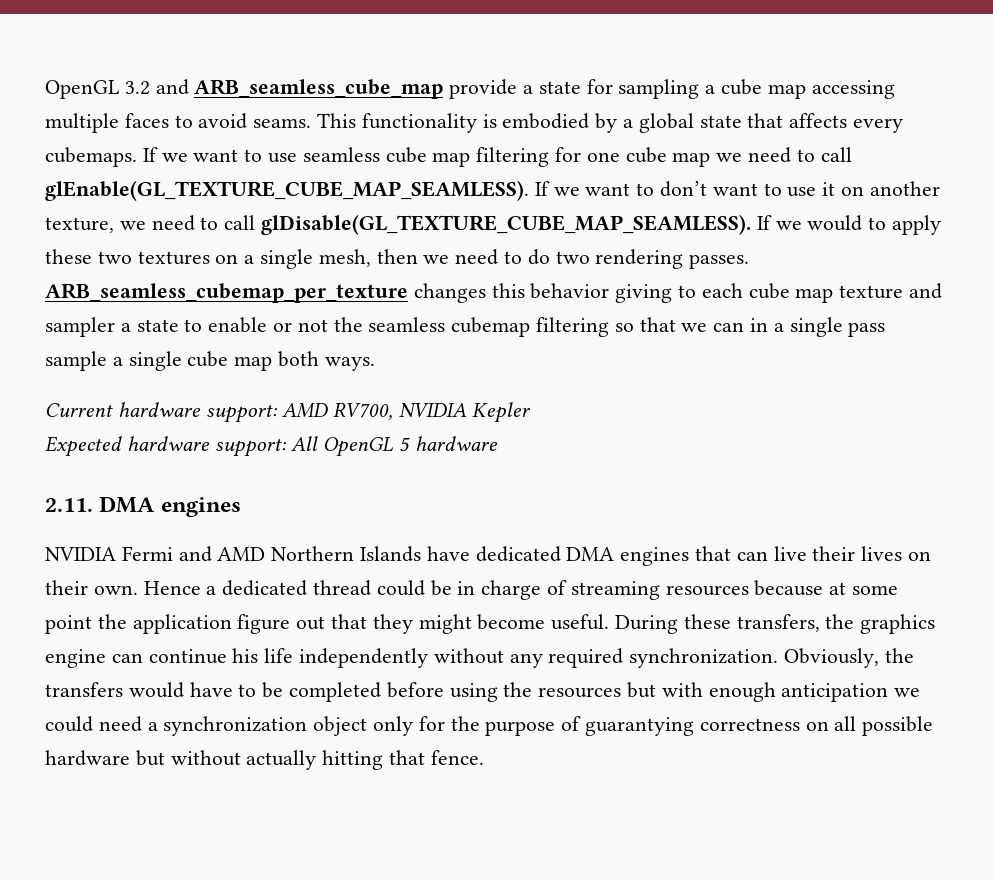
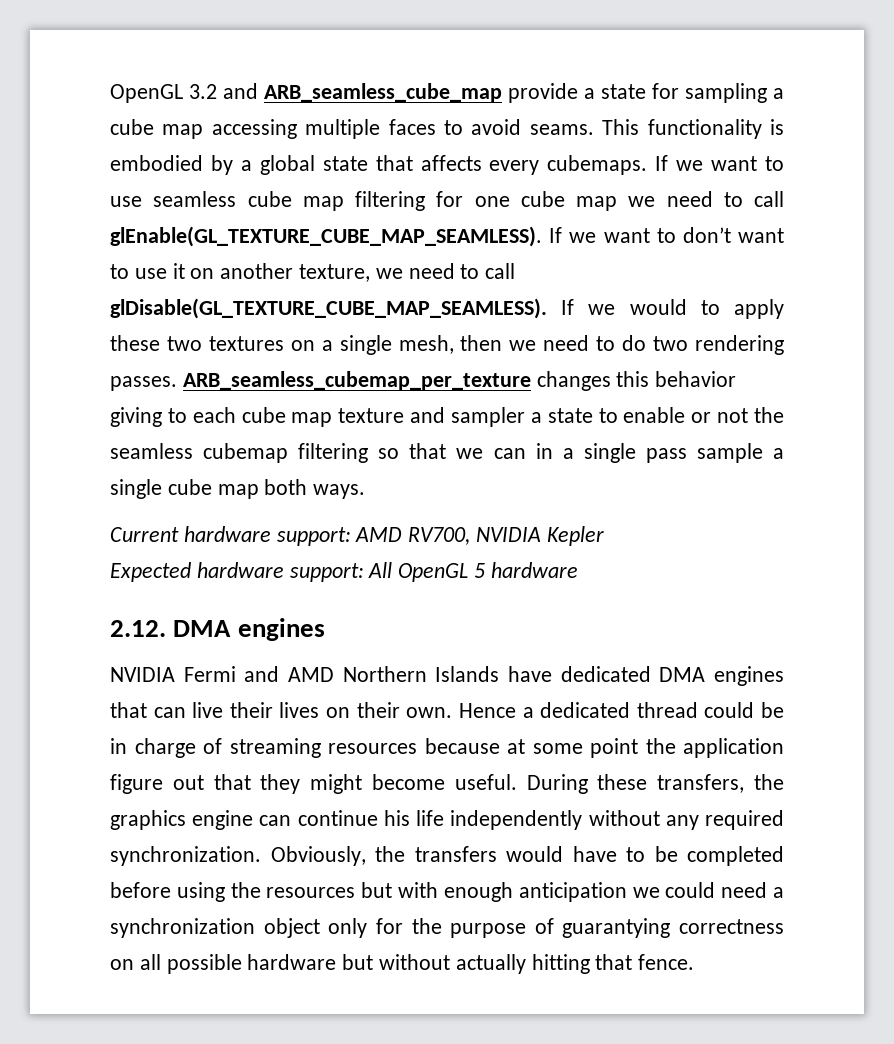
[45,498,93,512] 2.11. -> [110,620,166,637] 2.12.

